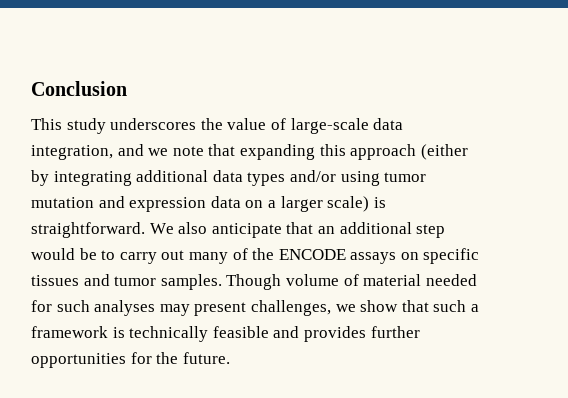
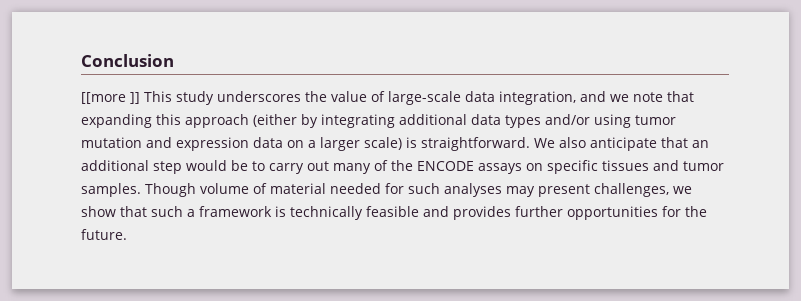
(127, 88) none -> [81,92,140,104] [[more ]]

